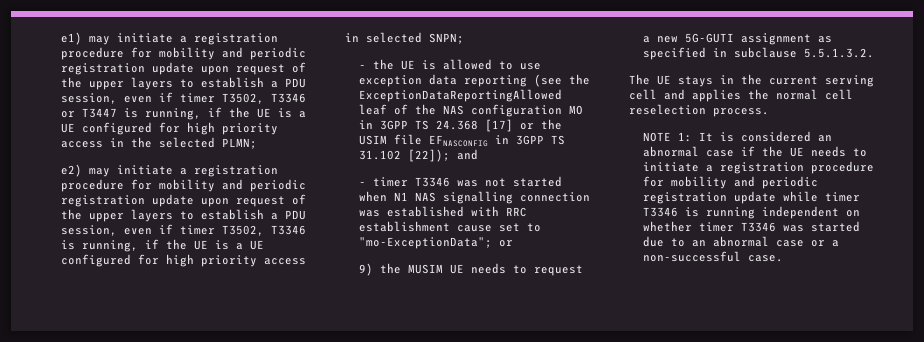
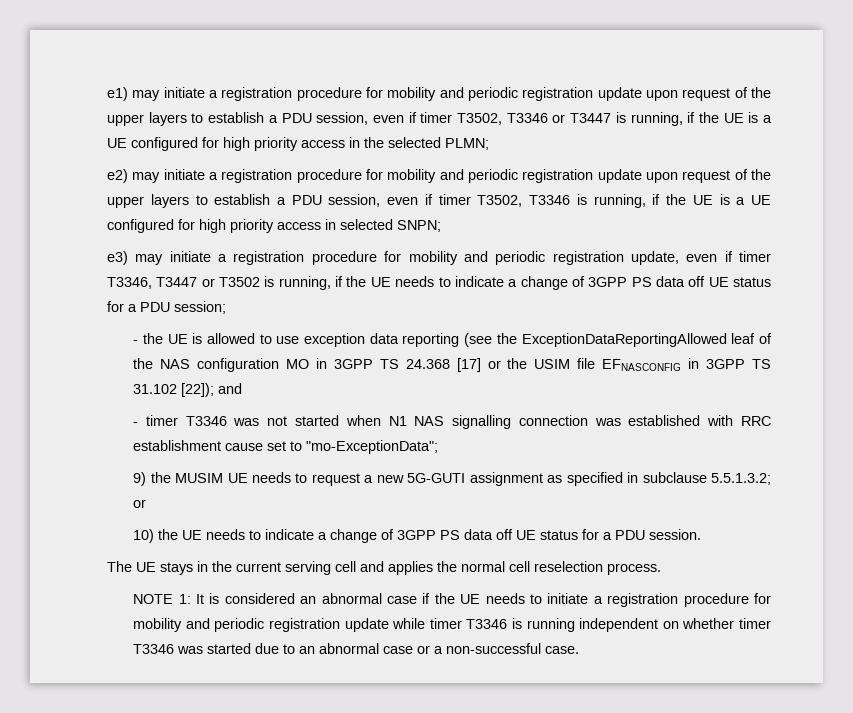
(464, 38) none -> [107,251,771,265] [107,276,771,290] [107,301,227,314] // e3) may initiate a registration procedure for mobility and periodic registration update, even if timer T3346, T3447 or T3502 is running, if the UE needs to indicate a change of 3GPP PS data off UE status for a PDU session;
[498,240,513,247] or -> (439, 447) none
[803,48,874,58] 5.5.1.3.2. -> [710,473,771,485] [133,499,147,508] [133,529,702,543] 5.5.1.3.2; or // 10) the UE needs to indicate a change of 3GPP PS data off UE status for a PDU session.

